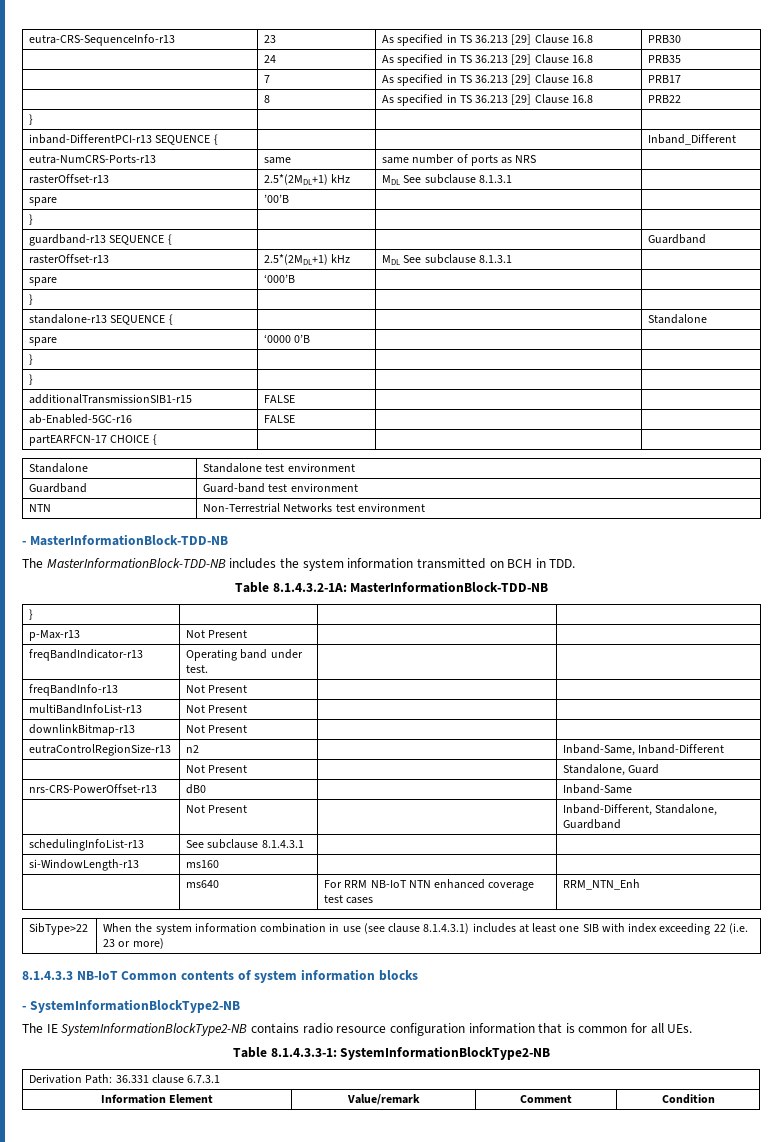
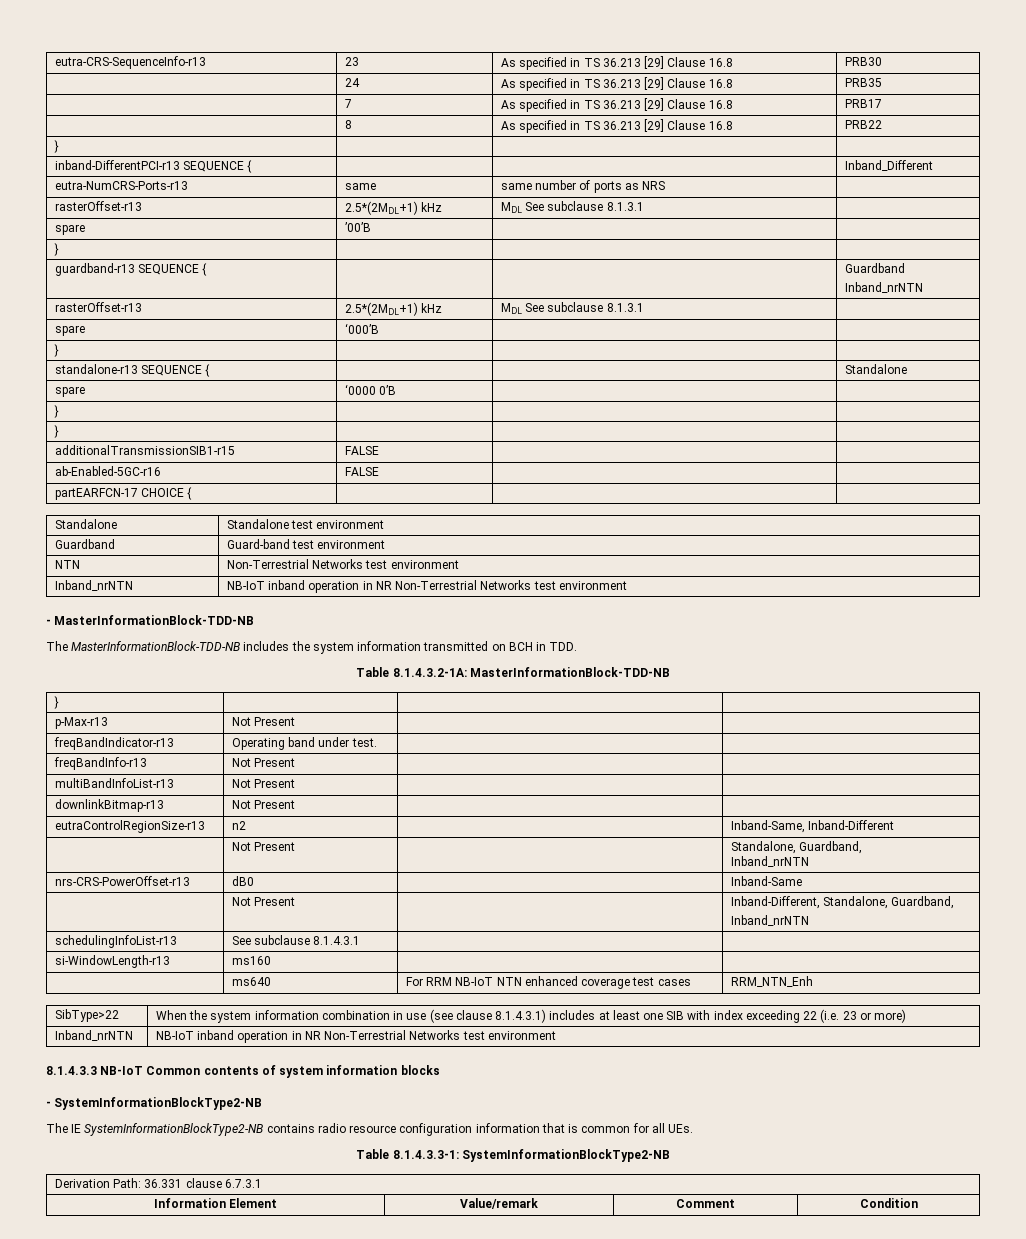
(707, 239) none -> [844,282,923,293] // Inband_nrNTN
(425, 507) none -> [54,580,133,591] [226,580,627,593] // Inband_nrNTN | NB-IoT inband operation in NR Non-Terrestrial Networks test environment
[628,764,660,774] Guard -> [799,841,863,854] [730,856,809,867] Guardband, // Inband_nrNTN
[563,819,622,829] Guardband -> [891,896,955,909] [730,915,809,926] Guardband, // Inband_nrNTN
(164, 943) none -> [54,1030,133,1041] [155,1030,556,1043] // Inband_nrNTN | NB-IoT inband operation in NR Non-Terrestrial Networks test environment

